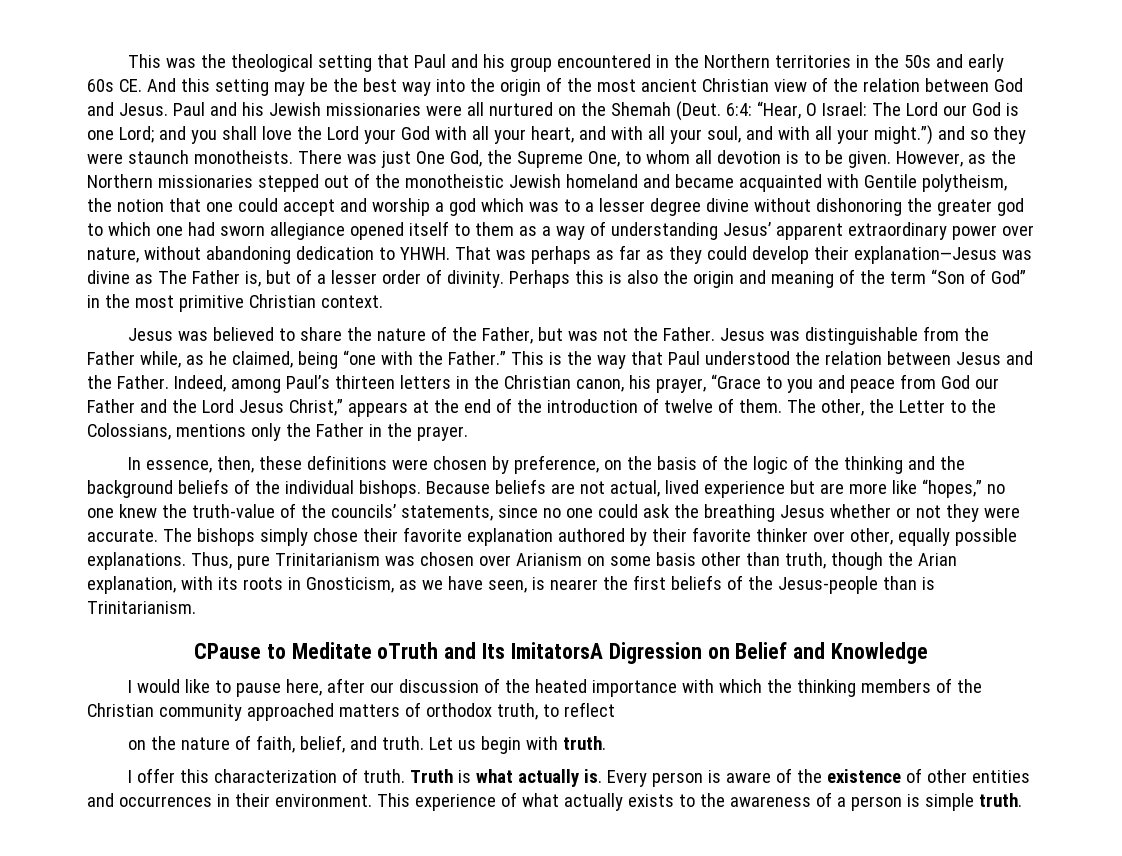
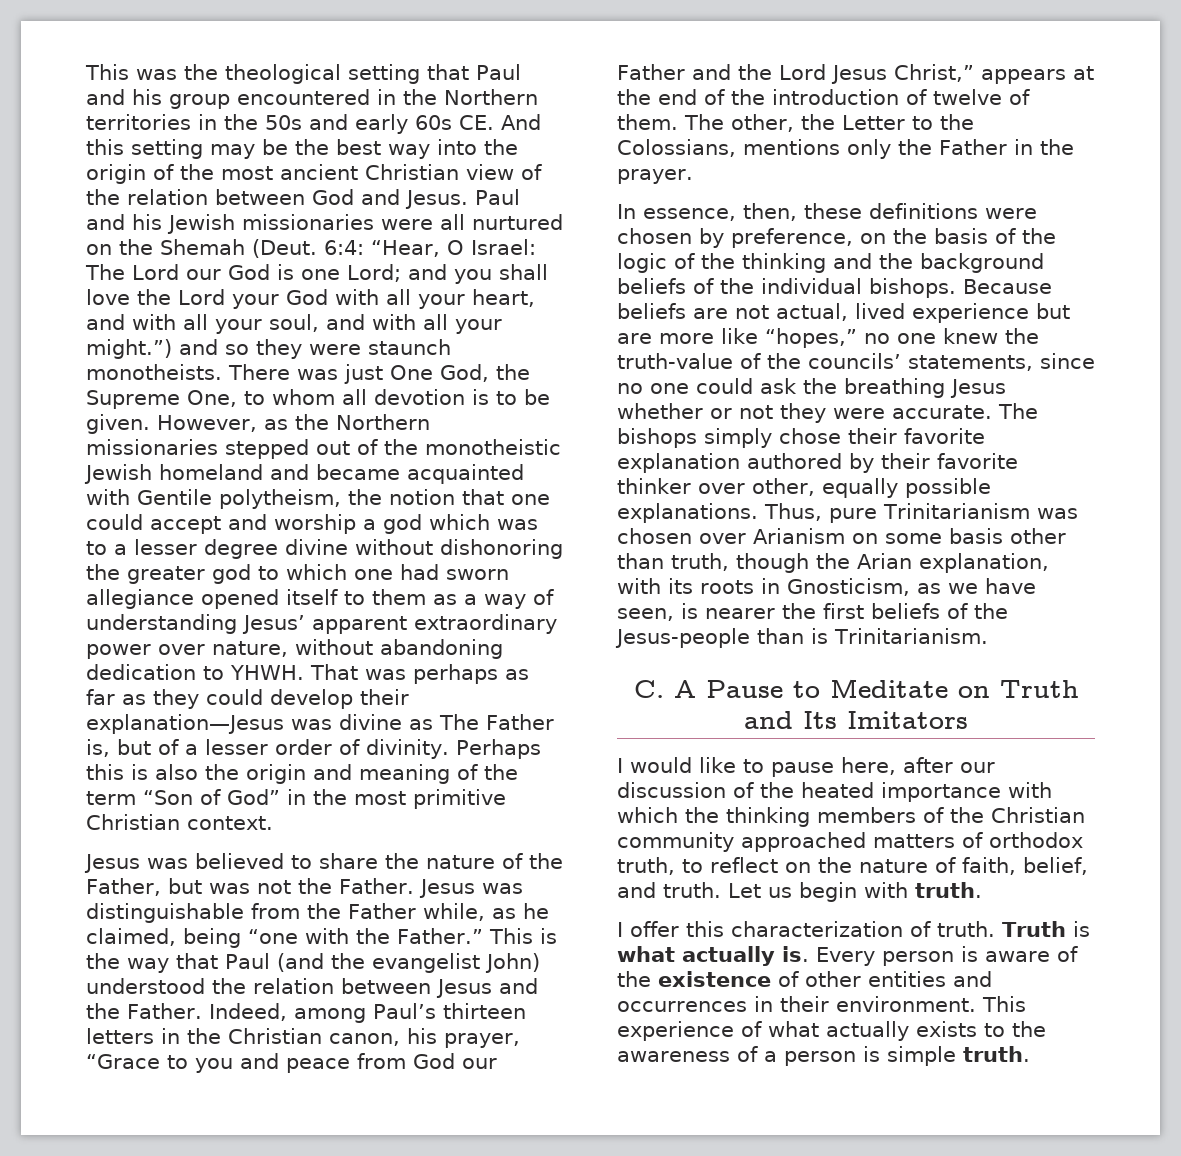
(700, 358) none -> [276,953,540,973] (and the evangelist John)
[194,642,928,664] CPause to Meditate oTruth and Its ImitatorsA Digression on Belief and Knowledge -> [633,679,1079,698] [744,711,968,729] C. A Pause to Meditate on Truth and Its Imitators
(615, 709) // -> (778, 865) none

